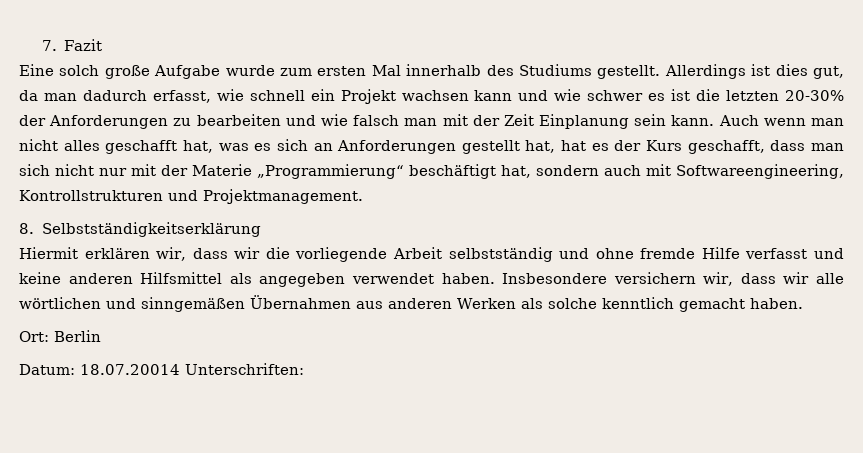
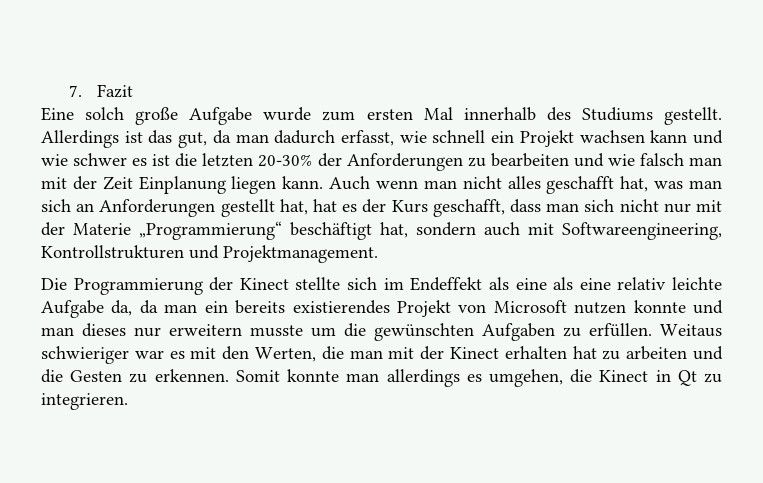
[775,64,808,76] dies -> [148,130,173,144] das
[634,114,667,126] sein -> [231,176,277,194] liegen
[254,143,272,151] es -> [689,180,722,189] man
[19,222,261,237] [19,247,844,262] [19,272,844,287] [19,295,803,312] [19,330,101,342] [19,363,304,375] 8. Selbstständigkeitserklärung // Hiermit erklären wir, dass wir die vorliegende Arbeit selbstständig und ohne fremde Hilfe verfasst und keine anderen Hilfsmittel als angegeben verwendet haben. Insbesondere versichern wir, dass wir alle wörtlichen und sinngemäßen Übernahmen aus anderen Werken als solche kenntlich gemacht haben. // Ort: Berlin // Datum: 18.07.20014 Unterschriften: -> [41,277,723,295] [41,300,723,318] [41,323,722,341] [41,346,723,364] [41,369,722,387] [41,393,128,410] Die Programmierung der Kinect stellte sich im Endeffekt als eine als eine relativ leichte Aufgabe da, da man ein bereits existierendes Projekt von Microsoft nutzen konnte und man dieses nur erweitern musste um die gewünschten Aufgaben zu erfüllen. Weitaus schwieriger war es mit den Werten, die man mit der Kinect erhalten hat zu arbeiten und die Gesten zu erkennen. Somit konnte man allerdings es umgehen, die Kinect in Qt zu integrieren.

